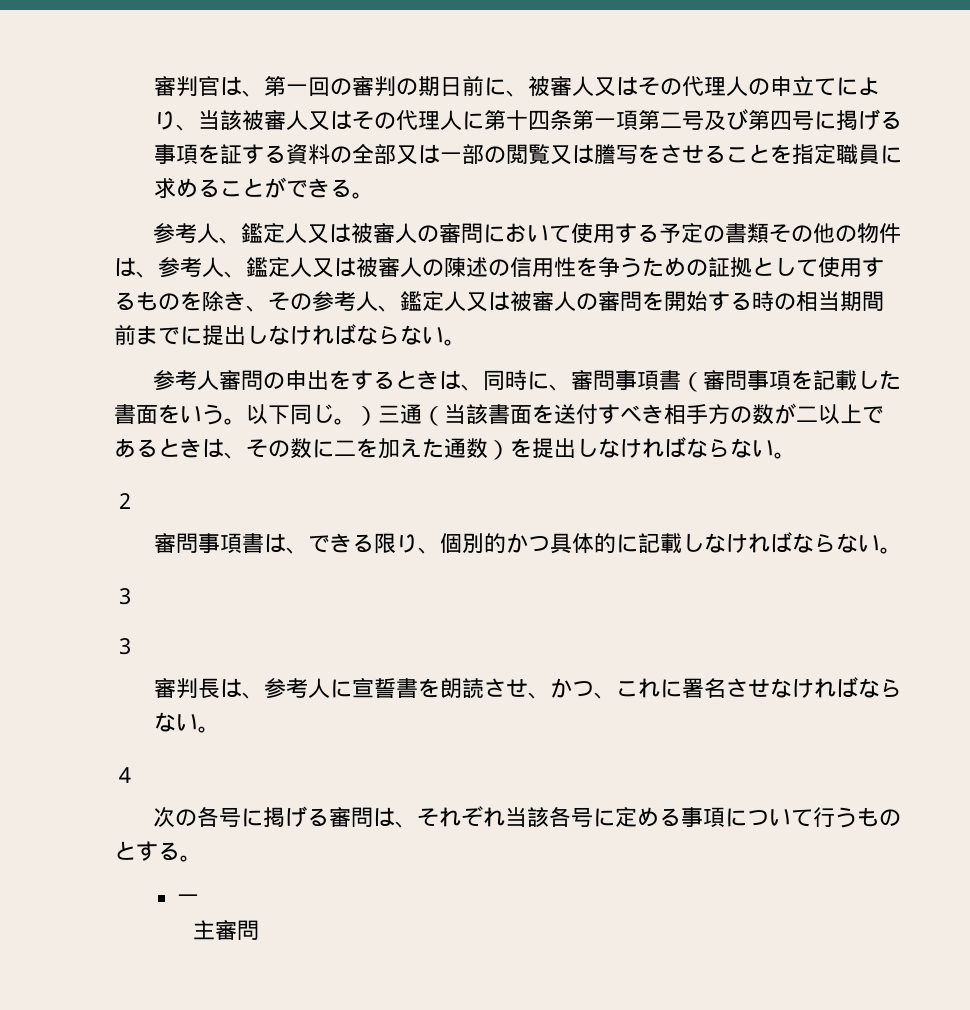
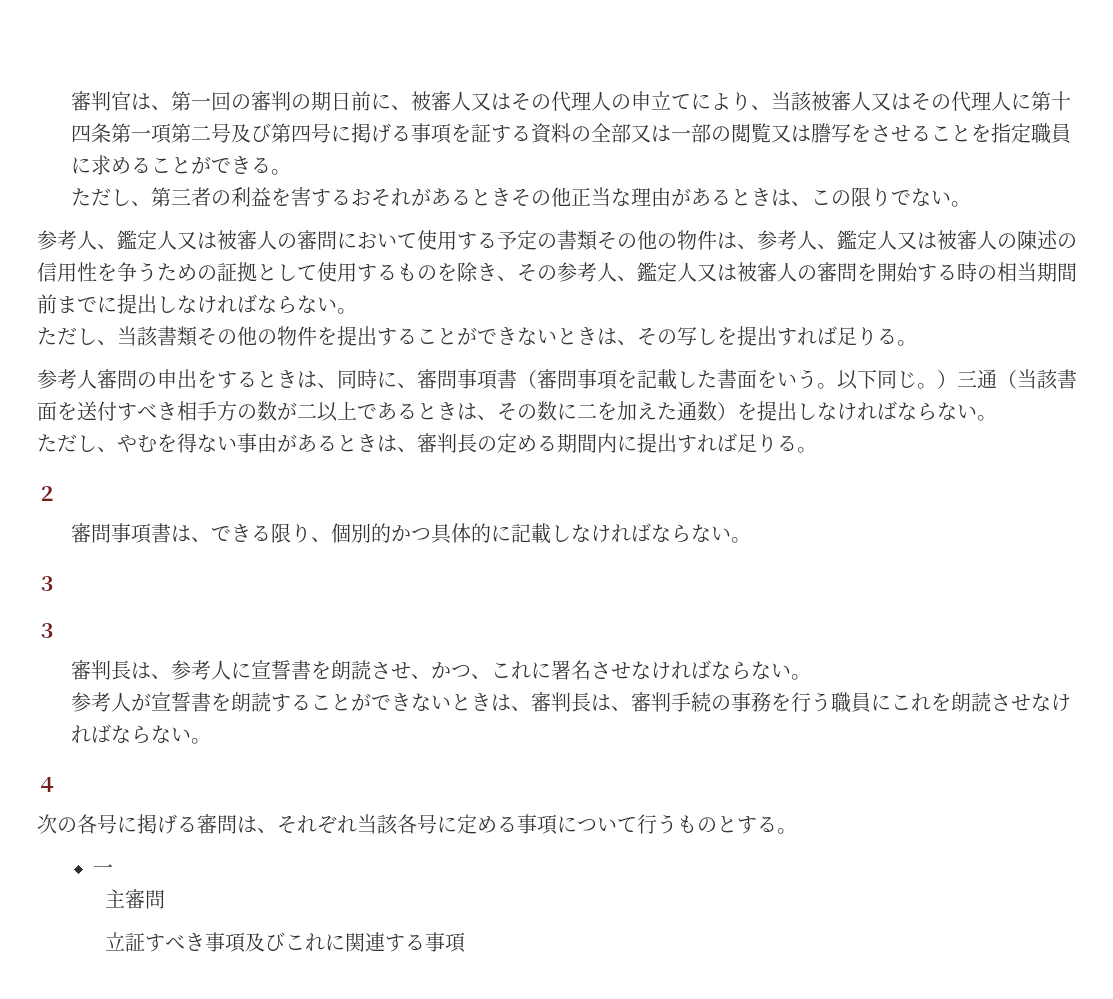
(374, 195) none -> [70,187,971,207] // ただし、第三者の利益を害するおそれがあるときその他正当な理由があるときは、この限りでない。
(466, 342) none -> [37,326,917,347] // ただし、当該書類その他の物件を提出することができないときは、その写しを提出すれば足りる。
(796, 455) none -> [37,433,817,453] // ただし、やむを得ない事由があるときは、審判長の定める期間内に提出すれば足りる。
(220, 729) none -> [70,692,1071,713] [70,724,211,744] // 参考人が宣誓書を朗読することができないときは、審判長は、審判手続の事務を行う職員にこれを朗読させなければならない。
(260, 930) none -> [104,932,465,953] // 立証すべき事項及びこれに関連する事項

